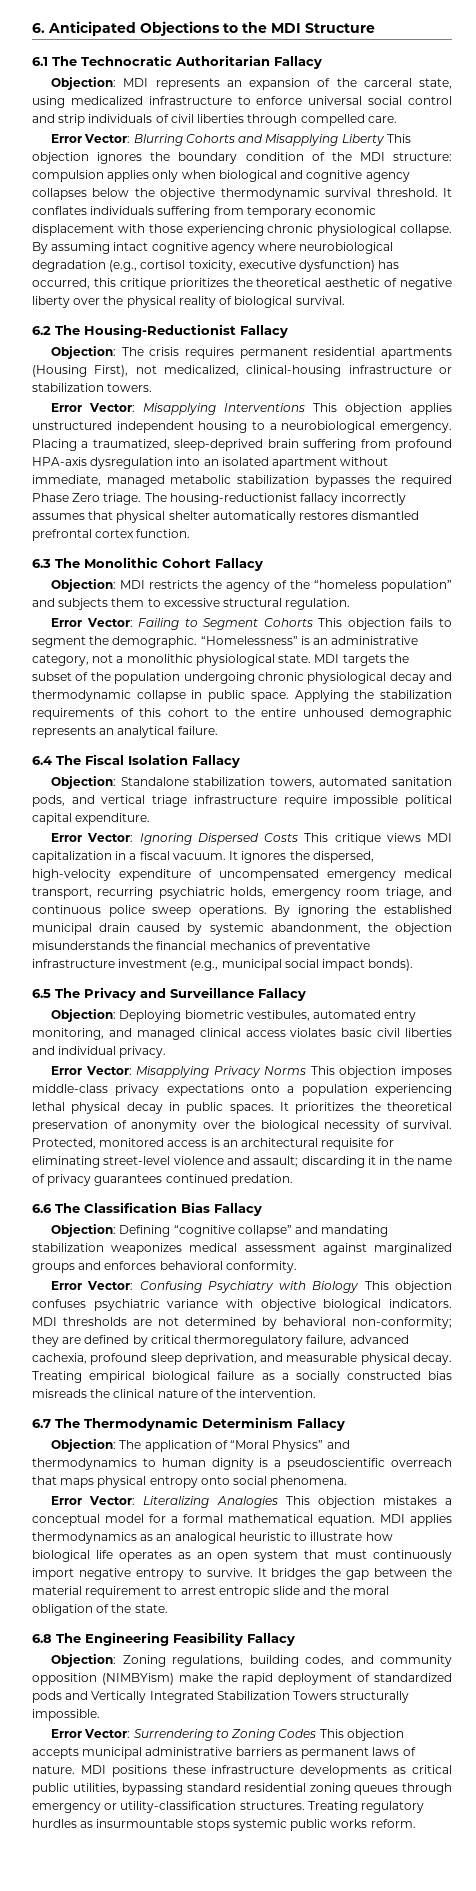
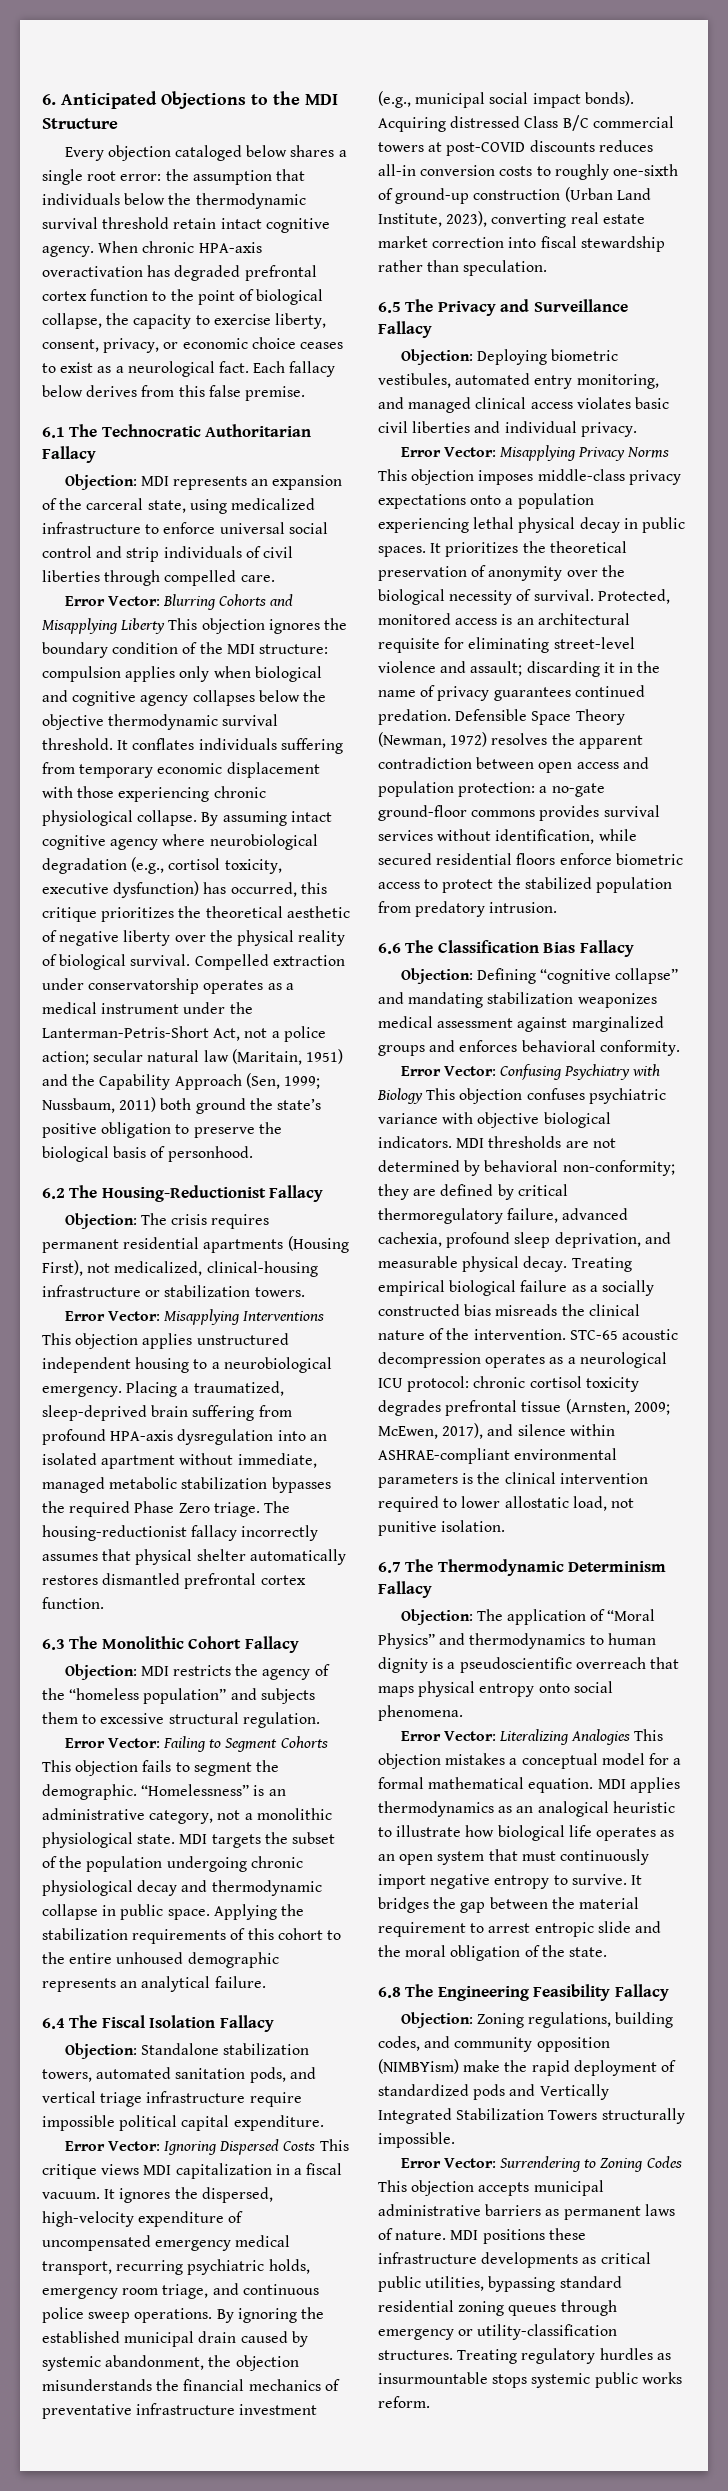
(375, 28) none -> [64,145,347,161] [42,169,305,185] [42,193,306,209] [42,217,330,233] [42,241,262,257] [42,265,317,281] [42,289,324,305] [42,313,326,329] [42,337,343,353] [42,361,336,377] [42,385,305,401] // Every objection cataloged below shares a single root error: the assumption that individuals below the thermodynamic survival threshold retain intact cognitive agency. When chronic HPA-axis overactivation has degraded prefrontal cortex function to the point of biological collapse, the capacity to exercise liberty, consent, privacy, or economic choice ceases to exist as a neurological fact. Each fallacy below derives from this false premise.
(345, 300) none -> [194,954,345,970] [42,978,294,994] [42,1002,253,1014] [42,1026,326,1042] [42,1049,343,1065] [42,1073,320,1090] [42,1097,321,1114] [42,1122,282,1138] [42,1146,253,1162] Compelled extraction under conservatorship operates as a medical instrument under the Lanterman-Petris-Short Act, not a police action; secular natural law (Maritain, 1951) and the Capability Approach (Sen, 1999; Nussbaum, 2011) both ground the state’s positive obligation to preserve the biological basis of personhood.
(414, 965) none -> [378,115,674,132] [378,140,653,156] [378,164,678,180] [378,187,651,204] [378,211,645,228] [378,236,665,252] [378,260,548,276] Acquiring distressed Class B/C commercial towers at post-COVID discounts reduces all-in conversion costs to roughly one-sixth of ground-up construction (Urban Land Institute, 2023), converting real estate market correction into fiscal stewardship rather than speculation.
(293, 1180) none -> [455,709,625,725] [378,732,643,749] [378,757,649,773] [378,781,605,797] [378,805,660,821] [378,829,637,844] [378,853,683,865] [378,877,672,893] [378,901,558,917] Defensible Space Theory (Newman, 1972) resolves the apparent contradiction between open access and population protection: a no-gate ground-floor commons provides survival services without identification, while secured residential floors enforce biometric access to protect the stabilized population from predatory intrusion.
(317, 1393) none -> [569,1329,678,1340] [378,1352,667,1368] [378,1376,639,1392] [378,1399,670,1416] [378,1423,615,1439] [378,1448,618,1464] [378,1472,648,1488] [378,1496,634,1512] [378,1520,506,1536] STC-65 acoustic decompression operates as a neurological ICU protocol: chronic cortisol toxicity degrades prefrontal tissue (Arnsten, 2009; McEwen, 2017), and silence within ASHRAE-compliant environmental parameters is the clinical intervention required to lower allostatic load, not punitive isolation.

